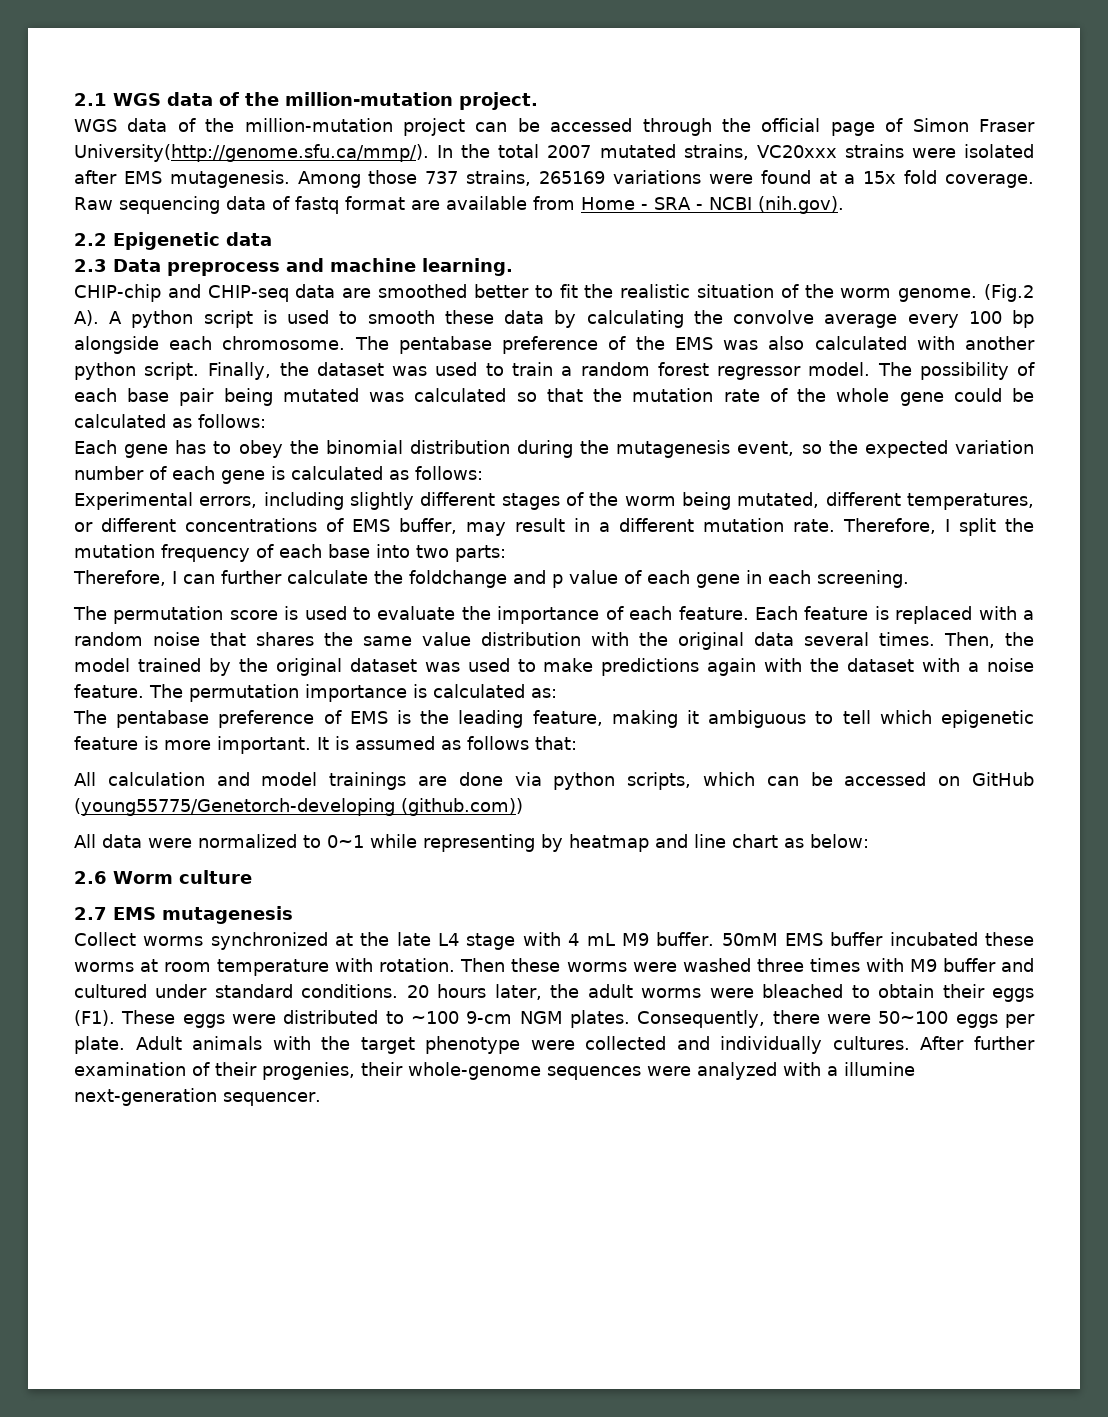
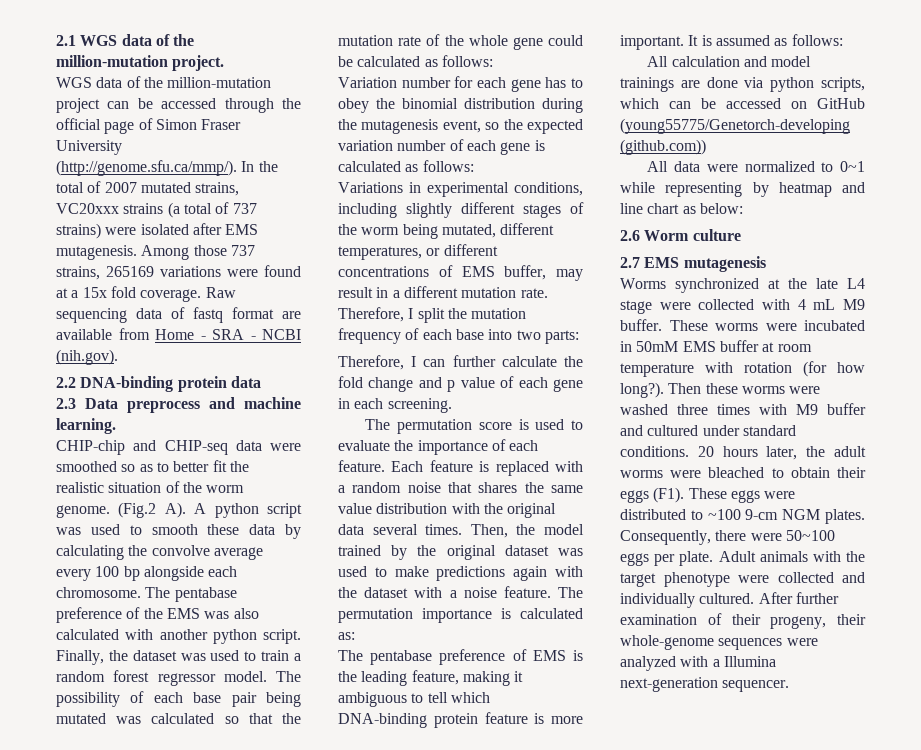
[74,144,429,162] University(http://genome.sfu.ca/mmp/). -> [56,140,122,155] [56,160,237,176] University (http://genome.sfu.ca/mmp/).
(540, 151) none -> [87,181,102,193] of
(904, 151) none -> [167,202,257,218] [56,223,101,239] (a total of 737 strains)
[113,232,220,250] Epigenetic -> [80,376,227,392] DNA-binding protein
[342,284,553,298] are smoothed better to -> [270,443,301,451] [56,461,210,472] were smoothed so as to better
[262,310,277,324] is -> [56,527,81,535] was
[74,440,117,454] Each -> [338,76,506,88] Variation number for each
[74,492,258,510] Experimental errors, -> [338,182,583,197] Variations in experimental conditions,
[409,570,507,588] foldchange -> [338,376,414,392] fold change
[941,710,1035,728] epigenetic -> [338,713,478,728] DNA-binding protein
[467,736,577,750] follows that: -> [791,34,843,46] follows:
[74,932,204,946] Collect worms -> [620,278,666,289] Worms
(516, 941) none -> [659,299,755,310] were collected
[721,932,1034,946] [74,958,456,976] 50mM EMS buffer incubated these worms at room temperature with rotation. -> [669,320,865,331] [620,340,812,352] [620,361,865,377] [620,382,664,398] These worms were incubated in 50mM EMS buffer at room temperature with rotation (for how long?).
[832,1036,910,1050] cultures. -> [699,593,755,604] cultured.
[262,1062,355,1080] progenies, -> [770,616,827,629] progeny,
[844,1062,915,1076] illumine -> [723,656,776,667] Illumina

